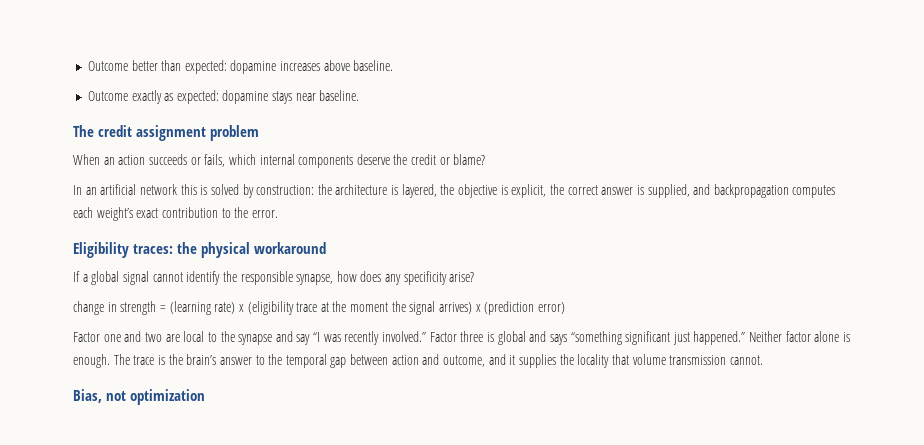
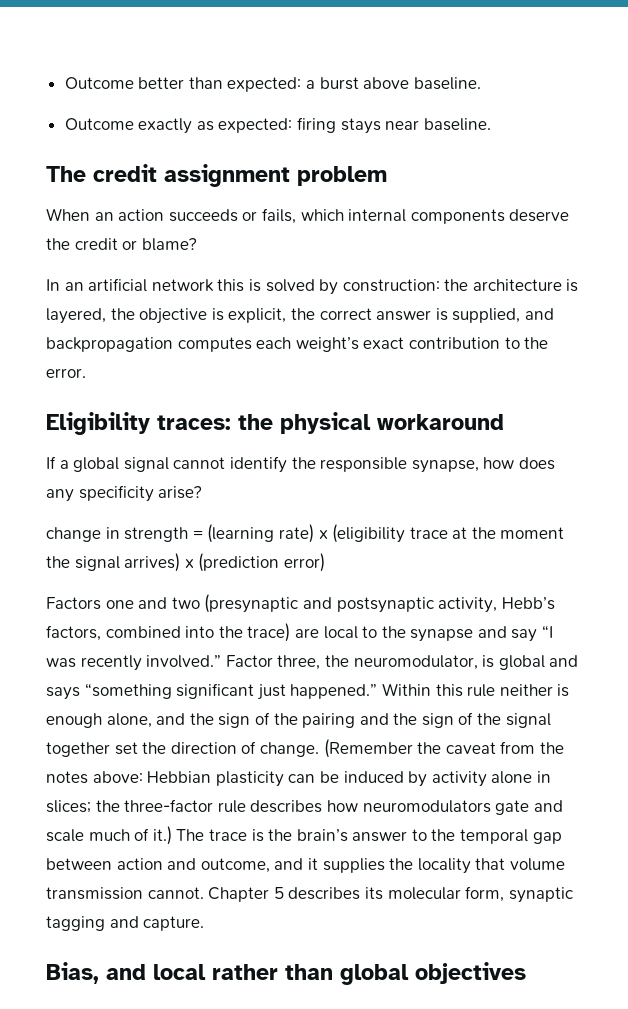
[230,60,321,74] dopamine increases -> [306,77,359,90] a burst
[222,90,269,104] dopamine -> [297,117,337,133] firing
[73,332,100,342] Factor -> [46,597,101,610] Factors
(162, 337) none -> [204,594,555,613] [46,623,291,642] (presynaptic and postsynaptic activity, Hebb’s factors, combined into the trace)
[460,331,484,342] three -> [277,655,478,670] three, the neuromodulator,
[749,331,851,342] [73,354,110,368] Neither factor alone is enough. -> [381,683,570,697] [46,712,551,728] [46,739,564,758] [46,771,551,787] [46,799,563,815] [46,826,172,845] Within this rule neither is enough alone, and the sign of the pairing and the sign of the signal together set the direction of change. (Remember the caveat from the notes above: Hebbian plasticity can be induced by activity alone in slices; the three-factor rule describes how neuromodulators gate and scale much of it.)
[73,389,206,405] // Bias, not optimization -> [208,886,573,903] [46,916,205,931] [46,962,526,985] Chapter 5 describes its molecular form, synaptic tagging and capture. // Bias, and local rather than global objectives

